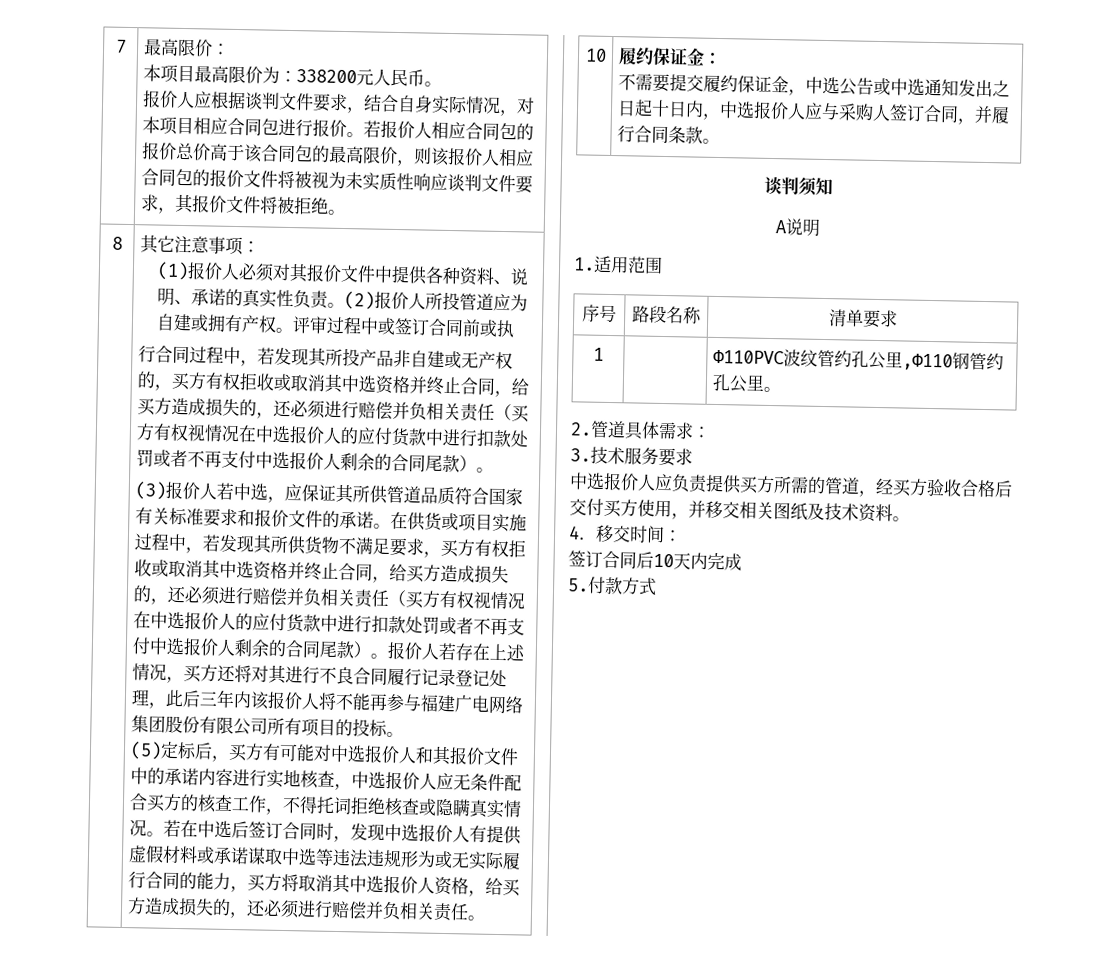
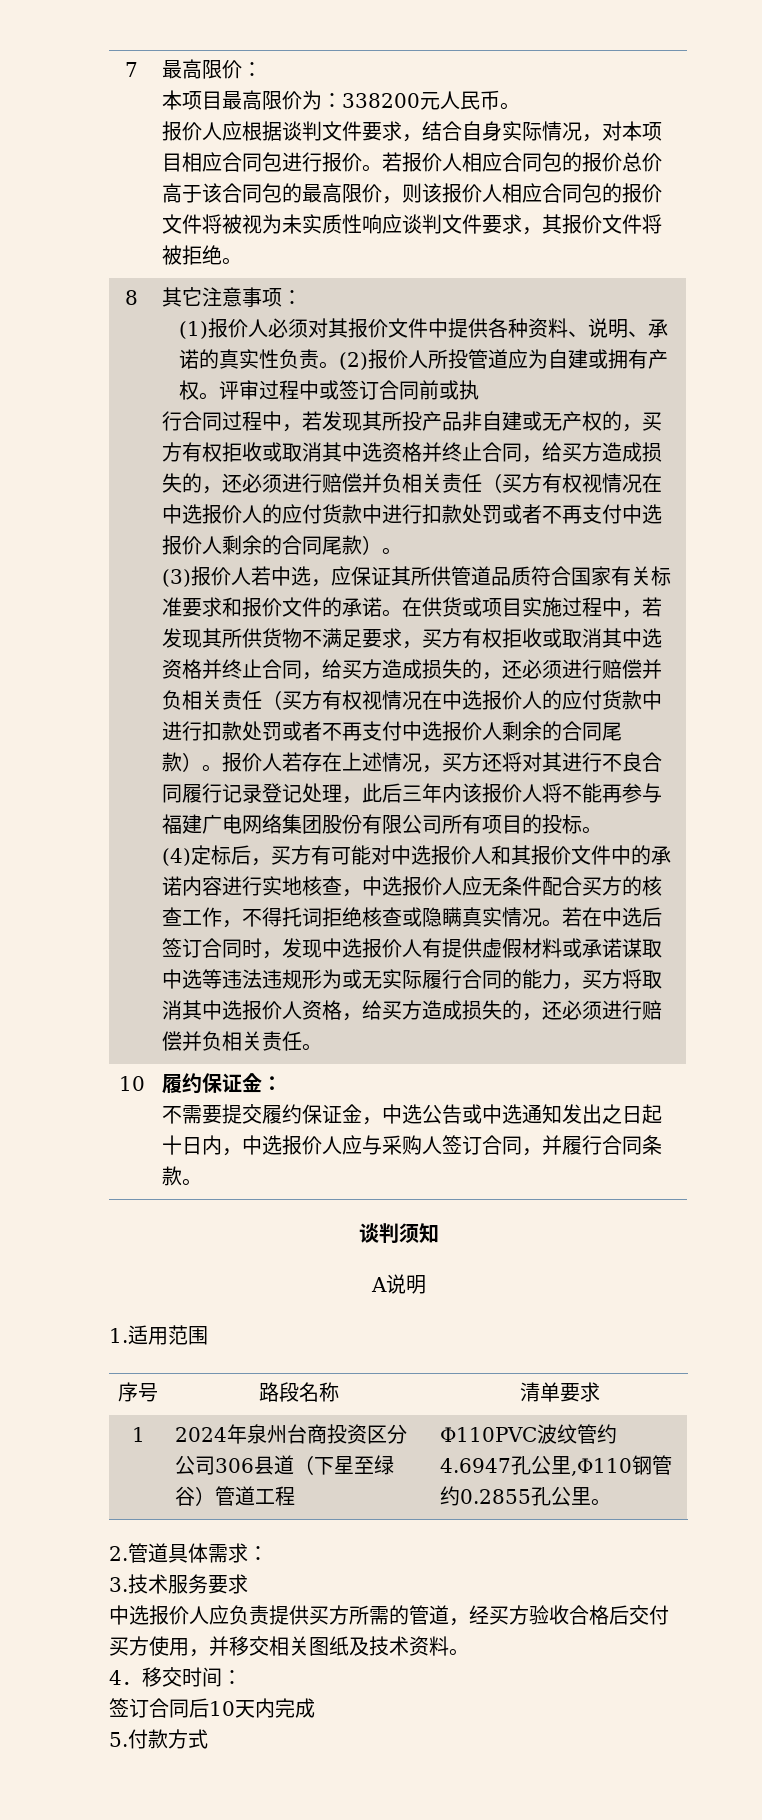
[129,741,162,760] (5) -> [161,848,191,866] (4)
(604, 354) none -> [174,1424,407,1444] [174,1455,394,1475] [174,1486,295,1506] 2024年泉州台商投资区分公司306县道（下星至绿谷）管道工程
(852, 359) none -> [439,1458,511,1473] 4.6947
(1004, 362) none -> [459,1489,531,1504] 0.2855

